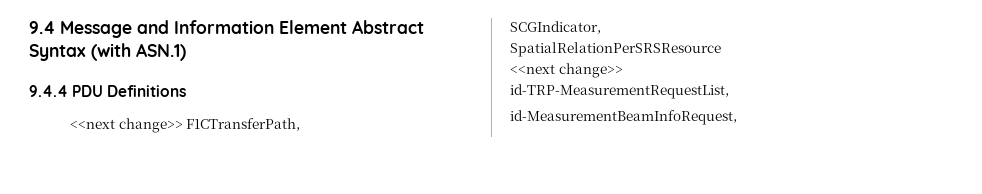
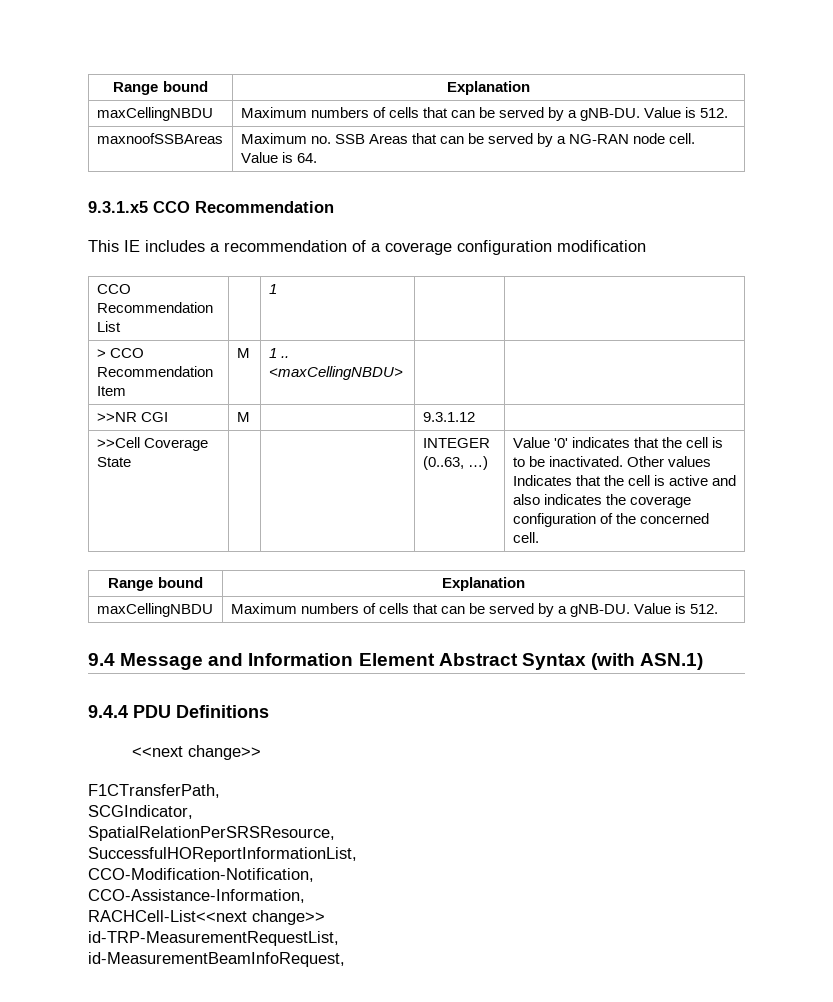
(29, 27) none -> [113,81,208,95] [447,81,530,95] [96,107,213,121] [240,107,729,121] [96,133,223,144] [240,133,696,147] [240,152,317,163] [88,201,334,213] [88,240,646,255] [96,284,131,294] [96,302,213,313] [96,321,121,332] [268,284,277,294] [96,348,144,358] [96,366,213,377] [96,386,126,396] [236,348,250,358] [268,348,289,358] [268,366,403,380] [96,412,168,422] [236,412,250,422] [422,412,475,422] [96,437,208,451] [96,457,131,467] [422,438,490,448] [422,456,488,470] [512,437,724,448] [512,456,711,467] [512,475,737,486] [512,494,691,508] [512,513,709,527] [512,532,539,543] [108,577,203,591] [442,577,525,591] [96,603,213,617] [230,603,719,617] Range bound | Explanation // maxCellingNBDU | Maximum numbers of cells that can be served by a gNB-DU. Value is 512. // maxnoofSSBAreas | Maximum no. SSB Areas that can be served by a NG-RAN node cell. Value is 64. // 9.3.1.x5 CCO Recommendation // This IE includes a recommendation of a coverage configuration modification // CCO Recommendation List | | 1 | | // > CCO Recommendation Item | M | 1 .. <maxCellingNBDU> | | // >>NR CGI | M | | 9.3.1.12 | // >>Cell Coverage State | | | INTEGER (0..63, …) | Value '0' indicates that the cell is to be inactivated. Other values Indicates that the cell is active and also indicates the coverage configuration of the concerned cell. // Range bound | Explanation // maxCellingNBDU | Maximum numbers of cells that can be served by a gNB-DU. Value is 512. //
(183, 125) none -> (261, 752) //
[510,42,721,57] [510,64,555,74] SpatialRelationPerSRSResource // <<next -> [88,826,335,841] [88,847,357,862] [88,868,314,882] [88,889,305,903] [88,910,247,922] SpatialRelationPerSRSResource, // SuccessfulHOReportInformationList, // CCO-Modification-Notification, // CCO-Assistance-Information, // RACHCell-List<<next

